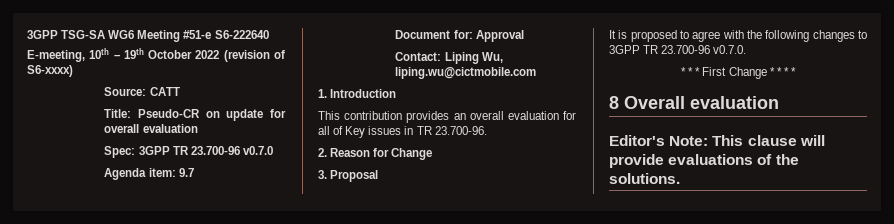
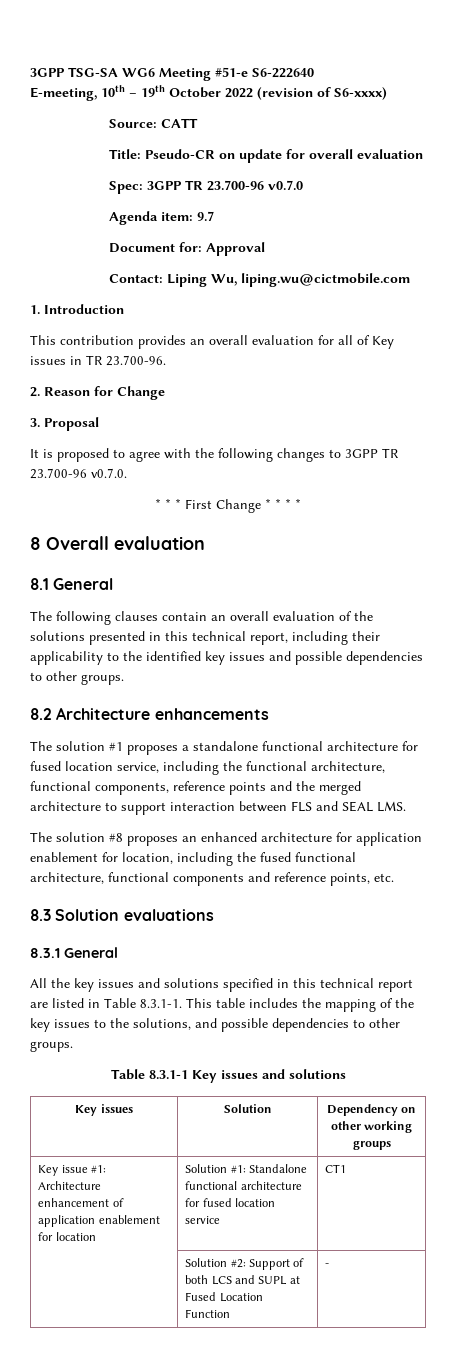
[609,135,825,146] [609,154,799,168] [609,173,680,184] Editor's Note: This clause will provide evaluations of the solutions. -> [30,578,114,590] [30,611,373,625] [30,631,380,645] [30,651,423,665] [30,671,124,685] [30,707,269,720] [30,741,418,755] [30,761,385,775] [30,781,361,795] [30,801,406,815] [30,832,422,846] [30,852,356,866] [30,872,394,886] [30,909,214,921] [30,947,118,958] [30,978,413,992] [30,998,414,1012] [30,1018,400,1032] [30,1041,73,1052] [110,1069,346,1083] [75,1104,133,1116] [223,1104,272,1113] [326,1104,417,1116] [330,1121,413,1133] [352,1141,391,1150] [38,1165,106,1176] [38,1181,102,1190] [38,1198,124,1207] [38,1215,160,1227] [38,1232,96,1241] [185,1164,307,1173] [185,1181,302,1190] [185,1198,275,1207] [185,1216,221,1224] [325,1164,347,1173] [185,1258,305,1270] [185,1275,300,1285] [185,1292,263,1302] [185,1309,231,1318] [325,1263,330,1267] 8.1 General // The following clauses contain an overall evaluation of the solutions presented in this technical report, including their applicability to the identified key issues and possible dependencies to other groups. // 8.2 Architecture enhancements // The solution #1 proposes a standalone functional architecture for fused location service, including the functional architecture, functional components, reference points and the merged architecture to support interaction between FLS and SEAL LMS. // The solution #8 proposes an enhanced architecture for application enablement for location, including the fused functional architecture, functional components and reference points, etc. // 8.3 Solution evaluations // 8.3.1 General // All the key issues and solutions specified in this technical report are listed in Table 8.3.1-1. This table includes the mapping of the key issues to the solutions, and possible dependencies to other groups. // Table 8.3.1-1 Key issues and solutions // Key issues | Solution | Dependency on other working groups // Key issue #1: Architecture enhancement of application enablement for location | Solution #1: Standalone functional architecture for fused location service | CT1 // | Solution #2: Support of both LCS and SUPL at Fused Location Function | -

